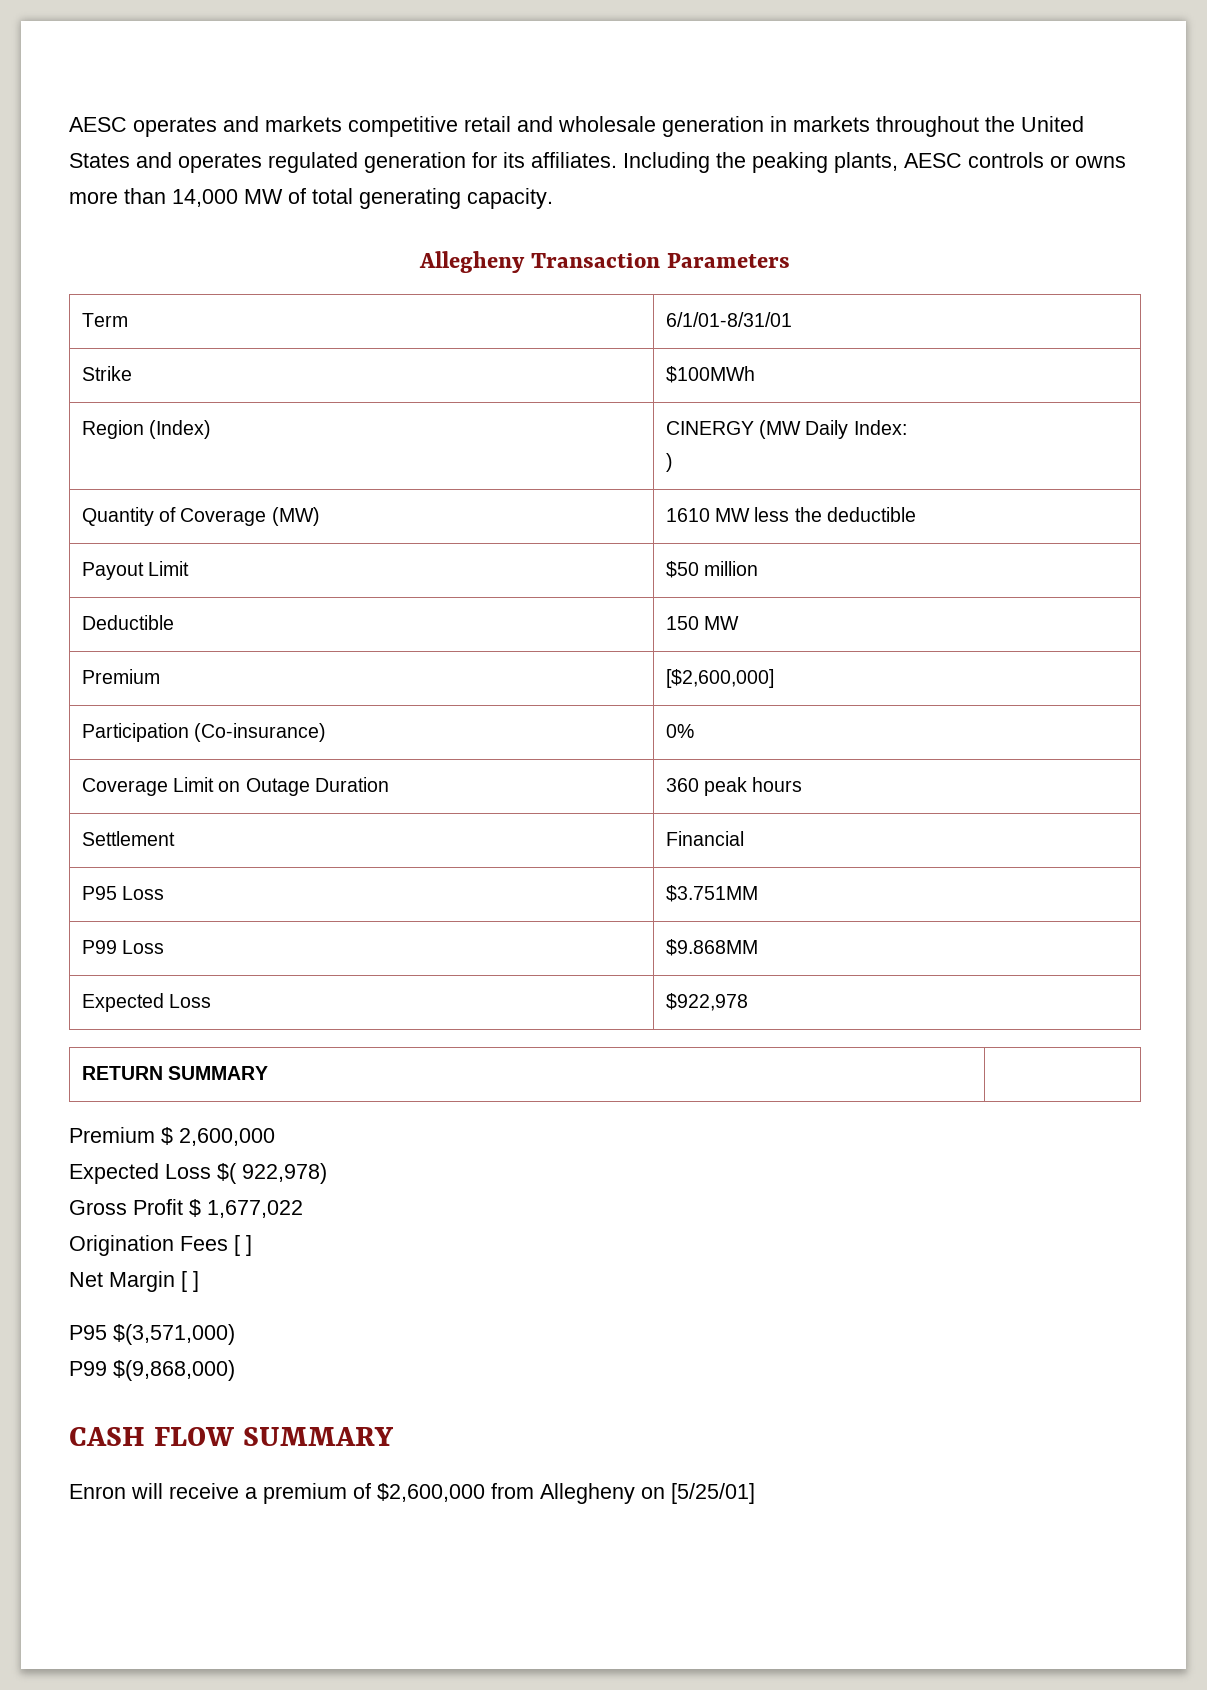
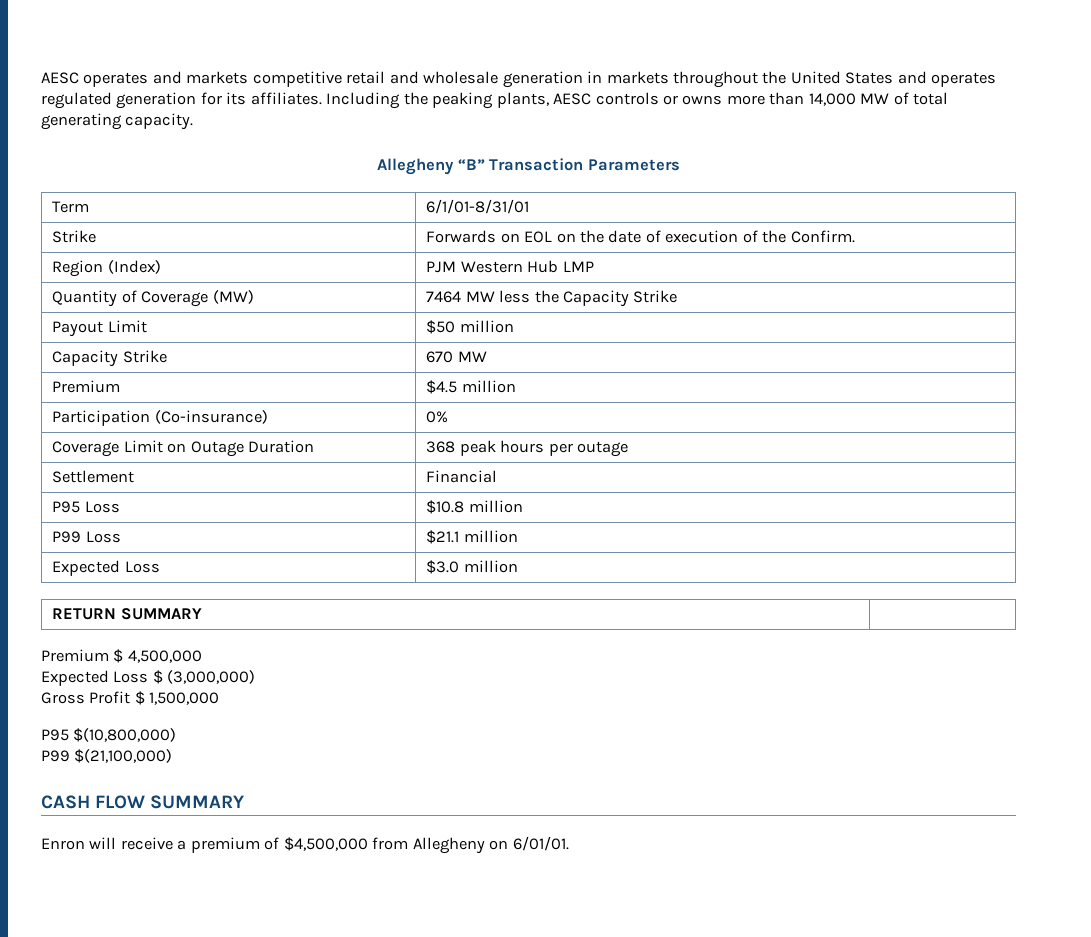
(525, 262) none -> [457,159,485,170] “B”
[665,366,755,383] [81,420,212,439] [665,420,907,439] [665,453,673,472] $100MWh // Region (Index) | CINERGY (MW Daily Index: // ) -> [426,230,855,243] [52,260,161,277] [426,260,594,273] Forwards on EOL on the date of execution of the Confirm. // Region (Index) | PJM Western Hub LMP
[665,508,710,522] 1610 -> [426,291,462,303] 7464
[826,507,916,522] deductible -> [563,290,678,307] Capacity Strike
[81,615,174,630] [665,616,699,630] Deductible | 150 -> [52,350,167,367] [426,351,454,363] Capacity Strike | 670
[665,669,774,688] [$2,600,000] -> [426,380,516,394] $4.5 million
[665,778,699,792] 360 -> [426,441,456,453] 368
(803, 784) none -> [548,441,629,457] per outage
[665,885,758,902] $3.751MM -> [426,500,523,514] $10.8 million
[665,939,758,956] $9.868MM -> [426,530,518,544] $21.1 million
[665,993,748,1011] $922,978 -> [426,560,518,574] $3.0 million
[179,1128,275,1146] [69,1163,327,1184] 2,600,000 // Expected Loss $( 922,978) -> [127,650,202,663] [41,670,256,686] 4,500,000 // Expected Loss $ (3,000,000)
[207,1200,303,1218] [69,1235,252,1256] [69,1271,199,1292] [69,1324,235,1345] [69,1360,235,1381] 1,677,022 // Origination Fees [ ] // Net Margin [ ] // P95 $(3,571,000) // P99 $(9,868,000) -> [149,692,220,705] [41,728,177,742] [41,749,173,763] 1,500,000 // P95 $(10,800,000) // P99 $(21,100,000)
[377,1483,485,1502] $2,600,000 -> [283,837,368,851] $4,500,000
[671,1483,755,1504] [5/25/01] -> [512,836,569,851] 6/01/01.

